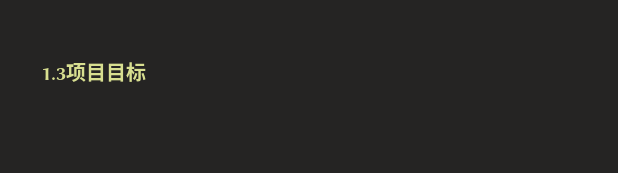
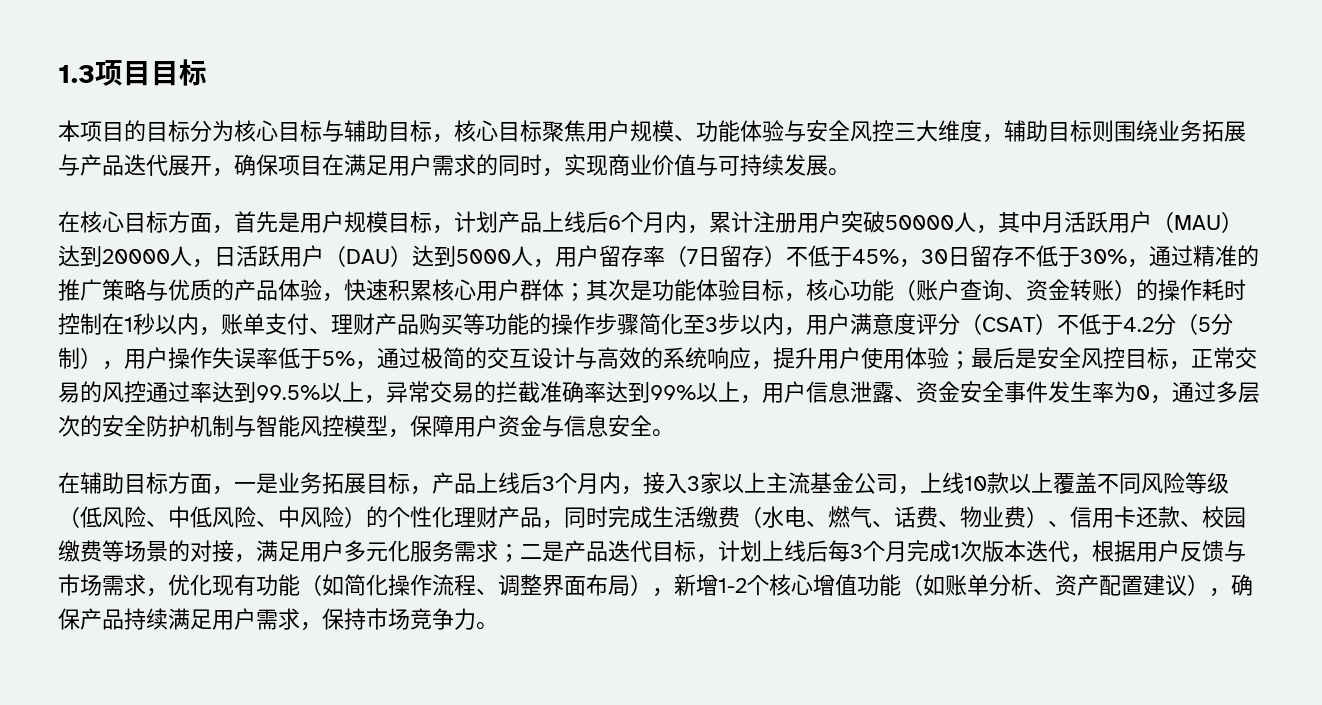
(146, 72) none -> [58,120,1246,143] [58,154,850,177] [58,211,1243,234] [58,245,1259,268] [58,279,1246,302] [58,313,1233,336] [58,347,1257,370] [58,381,1260,404] [58,415,674,438] [58,472,1229,495] [58,506,1246,529] [58,540,1246,563] [58,574,1253,597] [58,608,498,631] // 本项目的目标分为核心目标与辅助目标，核心目标聚焦用户规模、功能体验与安全风控三大维度，辅助目标则围绕业务拓展与产品迭代展开，确保项目在满足用户需求的同时，实现商业价值与可持续发展。 // 在核心目标方面，首先是用户规模目标，计划产品上线后6个月内，累计注册用户突破50000人，其中月活跃用户（MAU）达到20000人，日活跃用户（DAU）达到5000人，用户留存率（7日留存）不低于45%，30日留存不低于30%，通过精准的推广策略与优质的产品体验，快速积累核心用户群体；其次是功能体验目标，核心功能（账户查询、资金转账）的操作耗时控制在1秒以内，账单支付、理财产品购买等功能的操作步骤简化至3步以内，用户满意度评分（CSAT）不低于4.2分（5分制），用户操作失误率低于5%，通过极简的交互设计与高效的系统响应，提升用户使用体验；最后是安全风控目标，正常交易的风控通过率达到99.5%以上，异常交易的拦截准确率达到99%以上，用户信息泄露、资金安全事件发生率为0，通过多层次的安全防护机制与智能风控模型，保障用户资金与信息安全。 // 在辅助目标方面，一是业务拓展目标，产品上线后3个月内，接入3家以上主流基金公司，上线10款以上覆盖不同风险等级（低风险、中低风险、中风险）的个性化理财产品，同时完成生活缴费（水电、燃气、话费、物业费）、信用卡还款、校园缴费等场景的对接，满足用户多元化服务需求；二是产品迭代目标，计划上线后每3个月完成1次版本迭代，根据用户反馈与市场需求，优化现有功能（如简化操作流程、调整界面布局），新增1-2个核心增值功能（如账单分析、资产配置建议），确保产品持续满足用户需求，保持市场竞争力。

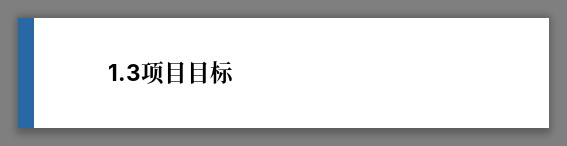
[58,120,1246,143] [58,154,850,177] [58,211,1243,234] [58,245,1259,268] [58,279,1246,302] [58,313,1233,336] [58,347,1257,370] [58,381,1260,404] [58,415,674,438] [58,472,1229,495] [58,506,1246,529] [58,540,1246,563] [58,574,1253,597] [58,608,498,631] // 本项目的目标分为核心目标与辅助目标，核心目标聚焦用户规模、功能体验与安全风控三大维度，辅助目标则围绕业务拓展与产品迭代展开，确保项目在满足用户需求的同时，实现商业价值与可持续发展。 // 在核心目标方面，首先是用户规模目标，计划产品上线后6个月内，累计注册用户突破50000人，其中月活跃用户（MAU）达到20000人，日活跃用户（DAU）达到5000人，用户留存率（7日留存）不低于45%，30日留存不低于30%，通过精准的推广策略与优质的产品体验，快速积累核心用户群体；其次是功能体验目标，核心功能（账户查询、资金转账）的操作耗时控制在1秒以内，账单支付、理财产品购买等功能的操作步骤简化至3步以内，用户满意度评分（CSAT）不低于4.2分（5分制），用户操作失误率低于5%，通过极简的交互设计与高效的系统响应，提升用户使用体验；最后是安全风控目标，正常交易的风控通过率达到99.5%以上，异常交易的拦截准确率达到99%以上，用户信息泄露、资金安全事件发生率为0，通过多层次的安全防护机制与智能风控模型，保障用户资金与信息安全。 // 在辅助目标方面，一是业务拓展目标，产品上线后3个月内，接入3家以上主流基金公司，上线10款以上覆盖不同风险等级（低风险、中低风险、中风险）的个性化理财产品，同时完成生活缴费（水电、燃气、话费、物业费）、信用卡还款、校园缴费等场景的对接，满足用户多元化服务需求；二是产品迭代目标，计划上线后每3个月完成1次版本迭代，根据用户反馈与市场需求，优化现有功能（如简化操作流程、调整界面布局），新增1-2个核心增值功能（如账单分析、资产配置建议），确保产品持续满足用户需求，保持市场竞争力。 -> (235, 72) none

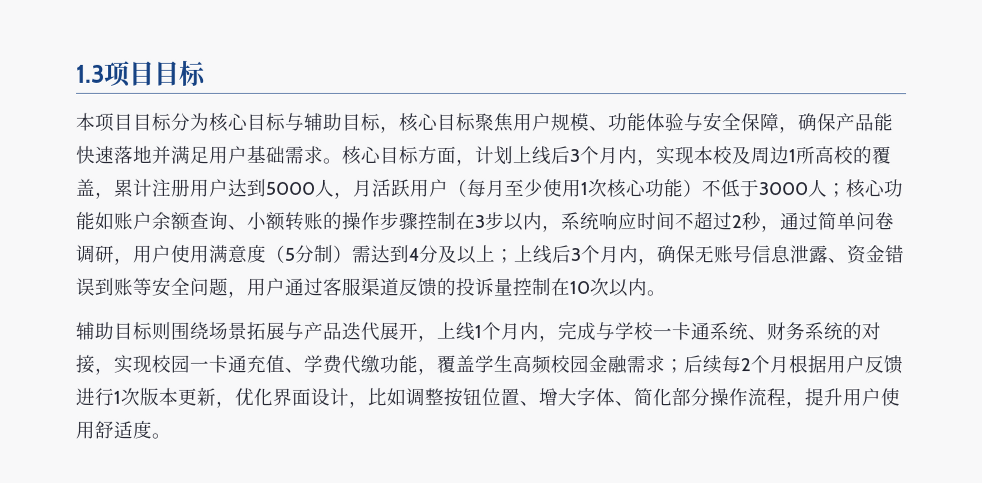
(235, 72) none -> [76,112,894,134] [76,145,892,167] [76,178,904,199] [76,211,895,233] [75,244,904,266] [75,276,666,298] [75,321,881,343] [75,354,903,375] [75,387,900,409] [75,420,171,439] // 本项目目标分为核心目标与辅助目标，核心目标聚焦用户规模、功能体验与安全保障，确保产品能快速落地并满足用户基础需求。核心目标方面，计划上线后3个月内，实现本校及周边1所高校的覆盖，累计注册用户达到5000人，月活跃用户（每月至少使用1次核心功能）不低于3000人；核心功能如账户余额查询、小额转账的操作步骤控制在3步以内，系统响应时间不超过2秒，通过简单问卷调研，用户使用满意度（5分制）需达到4分及以上；上线后3个月内，确保无账号信息泄露、资金错误到账等安全问题，用户通过客服渠道反馈的投诉量控制在10次以内。 // 辅助目标则围绕场景拓展与产品迭代展开，上线1个月内，完成与学校一卡通系统、财务系统的对接，实现校园一卡通充值、学费代缴功能，覆盖学生高频校园金融需求；后续每2个月根据用户反馈进行1次版本更新，优化界面设计，比如调整按钮位置、增大字体、简化部分操作流程，提升用户使用舒适度。

